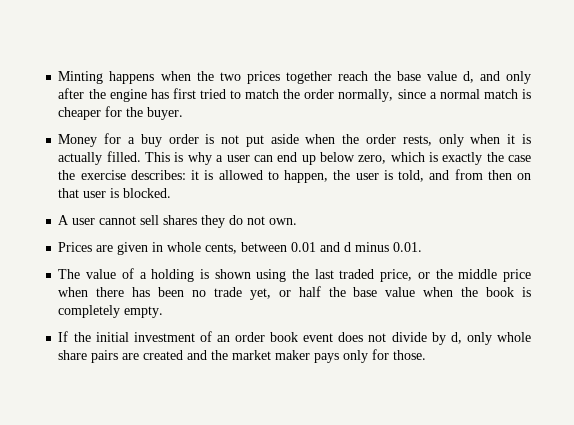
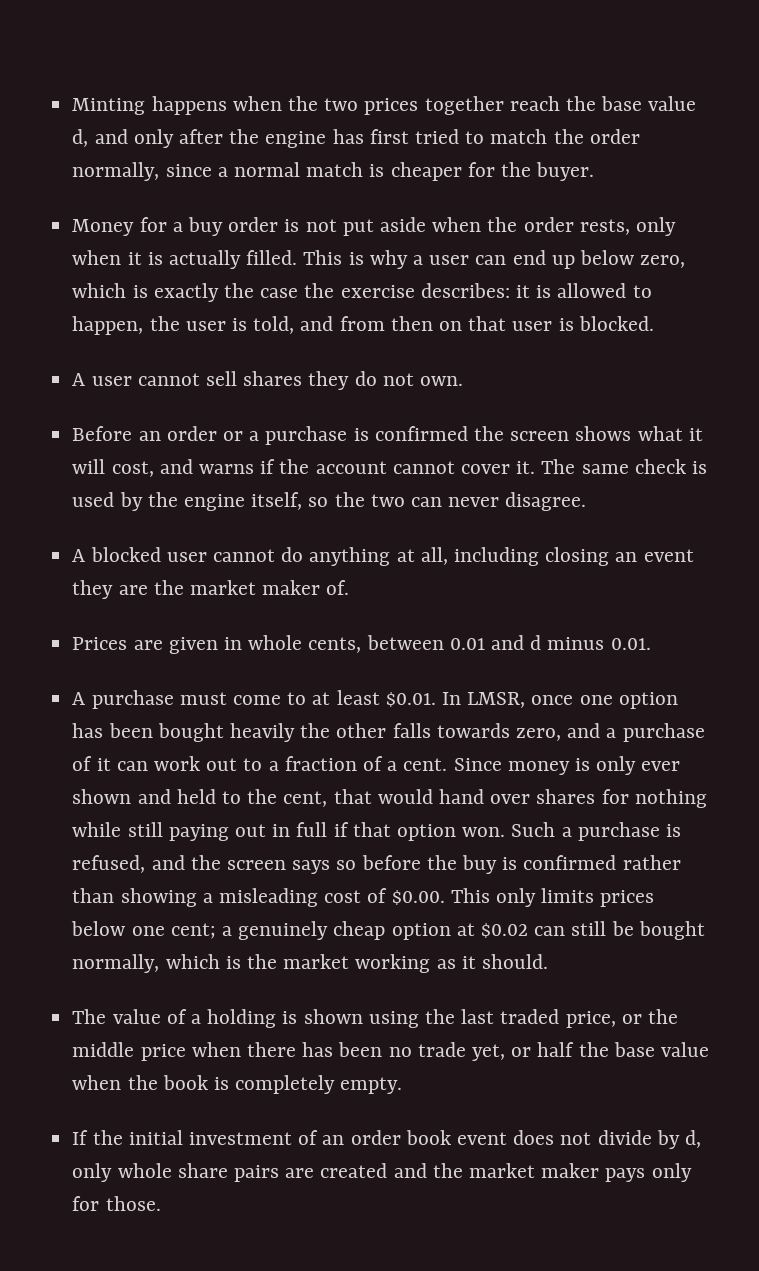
(298, 221) none -> [72,426,703,445] [72,459,708,477] [72,492,587,511] [72,547,694,566] [72,580,350,599] // Before an order or a purchase is confirmed the screen shows what it will cost, and warns if the account cannot cover it. The same check is used by the engine itself, so the two can never disagree. // A blocked user cannot do anything at all, including closing an event they are the market maker of.
(423, 247) none -> [72,690,678,709] [72,723,705,742] [72,756,681,775] [72,789,707,808] [72,822,682,841] [72,855,681,874] [72,888,655,907] [71,921,705,940] [72,954,548,973] // A purchase must come to at least $0.01. In LMSR, once one option has been bought heavily the other falls towards zero, and a purchase of it can work out to a fraction of a cent. Since money is only ever shown and held to the cent, that would hand over shares for nothing while still paying out in full if that option won. Such a purchase is refused, and the screen says so before the buy is confirmed rather than showing a misleading cost of $0.00. This only limits prices below one cent; a genuinely cheap option at $0.02 can still be bought normally, which is the market working as it should.

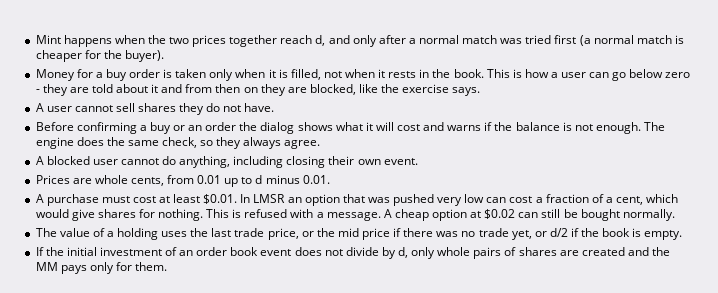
[72,98,146,115] Minting -> [35,35,61,44] Mint
[565,96,697,111] the base value -> (313, 39) none
[229,129,640,148] [72,162,228,181] the engine has first tried to match the order normally, since a -> [408,35,591,46] a normal match was tried first (a
[536,162,595,181] buyer. -> [124,50,164,62] buyer).
[305,217,677,236] [72,250,408,269] not put aside when the order rests, only when it is actually filled. This is why -> [175,69,549,81] taken only when it is filled, not when it rests in the book. This is how
[512,250,686,269] [72,283,652,302] [72,316,654,335] end up below zero, which is exactly the case the exercise describes: it is allowed to happen, the user is told, and from then on that user is blocked. -> [612,69,691,81] [35,84,481,96] go below zero - they are told about it and from then on they are blocked, like the exercise says.
[419,376,463,386] own. -> [244,103,275,112] have.
[138,426,570,445] an order or a purchase is confirmed the screen -> [76,122,295,134] confirming a buy or an order the dialog
[111,461,154,477] cost, -> [397,124,421,131] cost
[315,459,708,474] [72,492,587,511] account cannot cover it. The same check is used by the engine itself, so the two can never disagree. -> [515,122,665,134] [35,137,321,149] balance is not enough. The engine does the same check, so they always agree.
[309,547,694,566] [72,580,350,599] [72,635,524,654] anything at all, including closing an event they are the market maker of. // Prices are given in whole cents, between 0.01 and -> [179,156,418,168] [35,175,253,187] anything, including closing their own event. // Prices are whole cents, from 0.01 up to
[232,692,307,705] come to -> [132,196,156,203] cost
[467,692,678,709] [72,723,705,742] [72,756,681,775] [72,789,707,808] [72,822,682,841] [72,855,681,874] [72,888,655,907] [71,921,329,940] LMSR, once one option has been bought heavily the other falls towards zero, and a purchase of it can work out to a fraction of a cent. Since money is only ever shown and held to the cent, that would hand over shares for nothing while still paying out in full if that option won. Such a purchase is refused, and the screen says so before the buy is confirmed rather than showing a misleading cost of $0.00. This only limits prices below one cent; a genuinely -> [253,194,679,206] [35,209,392,221] LMSR an option that was pushed very low can cost a fraction of a cent, which would give shares for nothing. This is refused with a message. A
[72,954,548,973] normally, which is the market working as it should. -> [622,209,675,221] normally.
[282,1009,419,1028] is shown using -> [161,231,188,237] uses
[500,1009,560,1024] traded -> [234,228,265,237] trade
[72,1042,710,1061] [72,1075,122,1090] middle price when there has been no trade yet, or half the base value when -> [337,228,579,240] mid price if there was no trade yet, or d/2 if
[235,1075,336,1094] completely -> (642, 232) none
[177,1163,279,1182] share pairs -> [473,247,557,259] pairs of shares
[468,1163,600,1178] market maker -> [35,262,58,271] MM
[105,1196,161,1211] those. -> [135,262,168,271] them.

